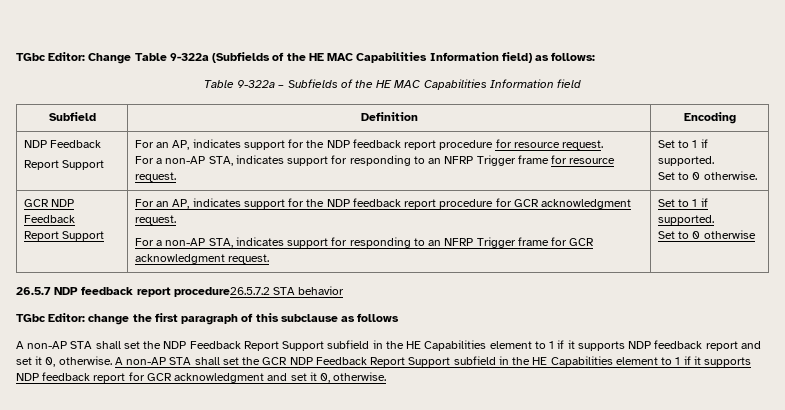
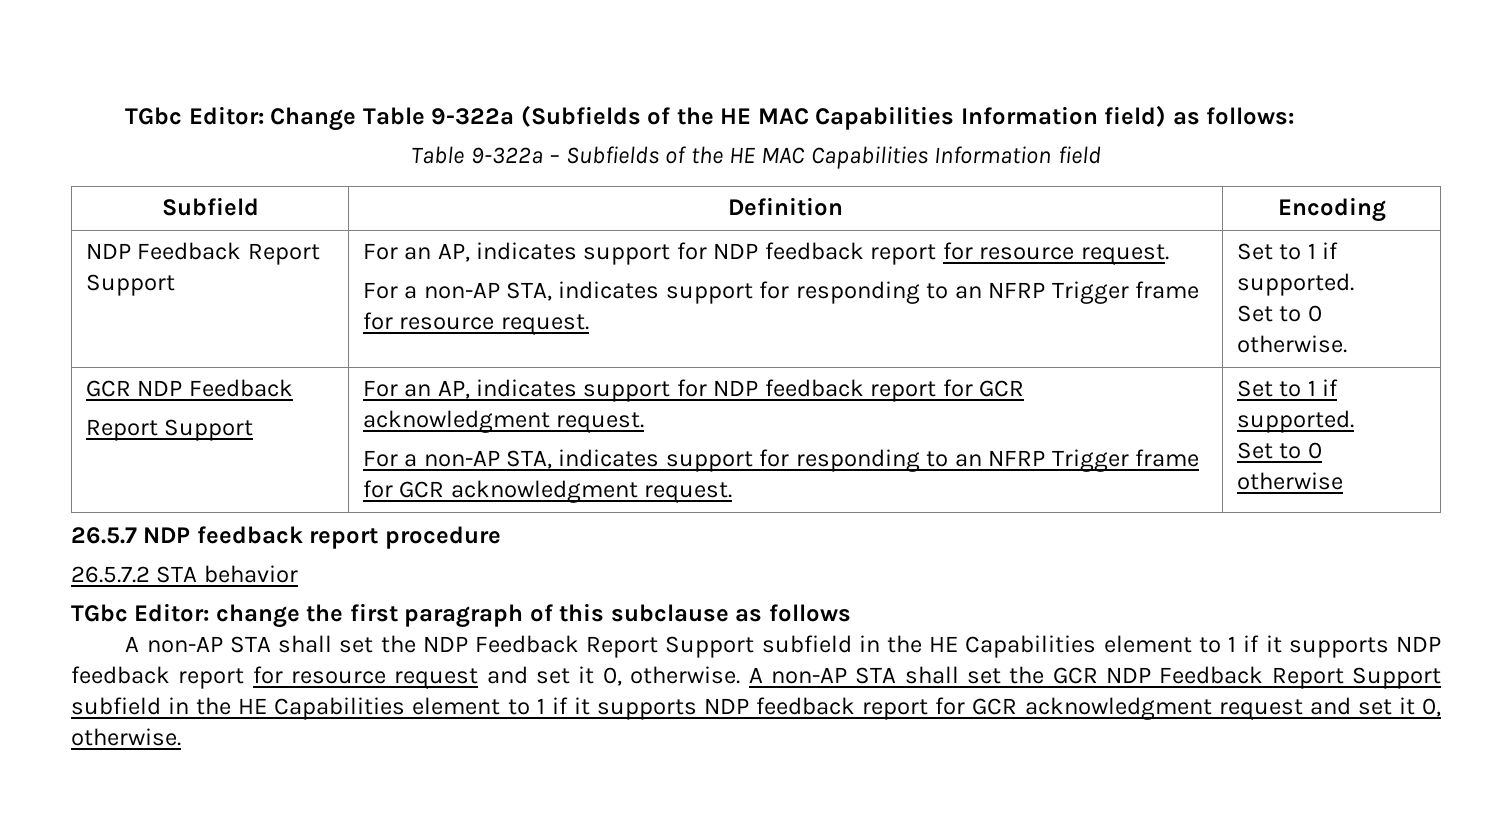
[23,160,105,170] [134,139,494,150] // Report Support | For an AP, indicates support for the NDP feedback report procedure -> [247,243,320,265] [85,274,175,296] [362,242,937,265] Report Support | For an AP, indicates support for NDP feedback report
[306,198,494,209] the NDP feedback report procedure -> [713,379,937,402] NDP feedback report
[173,287,270,297] procedure26.5.7.2 -> [384,526,501,549] [71,566,150,583] procedure // 26.5.7.2
(738, 346) none -> [252,666,479,689] for resource request
(265, 378) none -> [1218,699,1303,720] request

